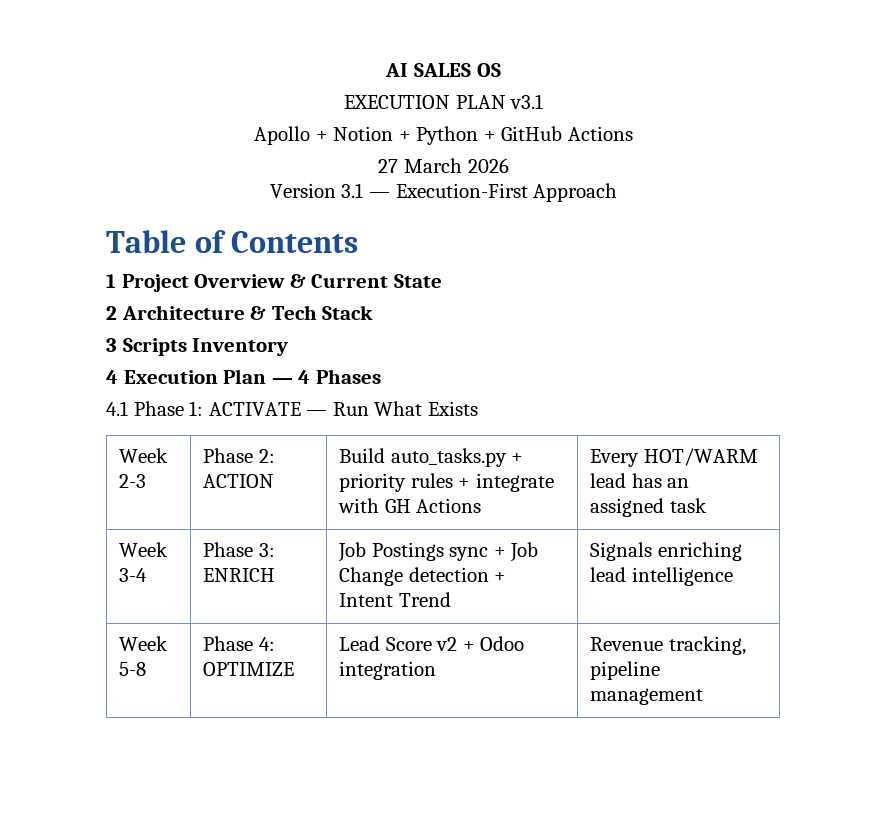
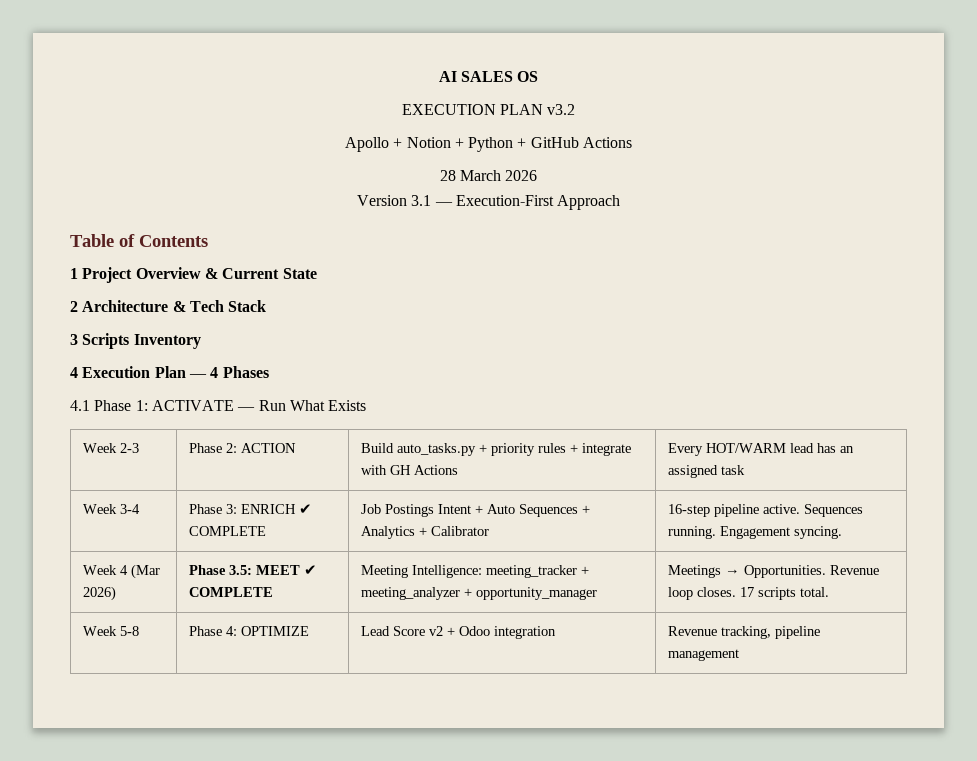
[510,94,544,109] v3.1 -> [547,104,576,115] v3.2
[378,159,399,173] 27 -> [439,170,456,181] 28
(276, 575) none -> [298,504,312,514] [188,526,266,536] ✔ COMPLETE
[449,542,539,562] [339,567,507,586] [339,592,451,607] [590,542,742,561] [590,567,733,586] sync + Job Change detection + Intent Trend | Signals enriching lead intelligence -> [437,504,590,517] [360,526,489,539] [667,504,863,517] [667,526,842,539] [82,564,160,579] [82,586,116,601] [188,565,317,575] [188,587,273,597] [360,565,589,578] [360,587,597,600] [667,565,879,578] [667,587,829,600] Intent + Auto Sequences + Analytics + Calibrator | 16-step pipeline active. Sequences running. Engagement syncing. // Week 4 (Mar 2026) | Phase 3.5: MEET ✔ COMPLETE | Meeting Intelligence: meeting_tracker + meeting_analyzer + opportunity_manager | Meetings → Opportunities. Revenue loop closes. 17 scripts total.

